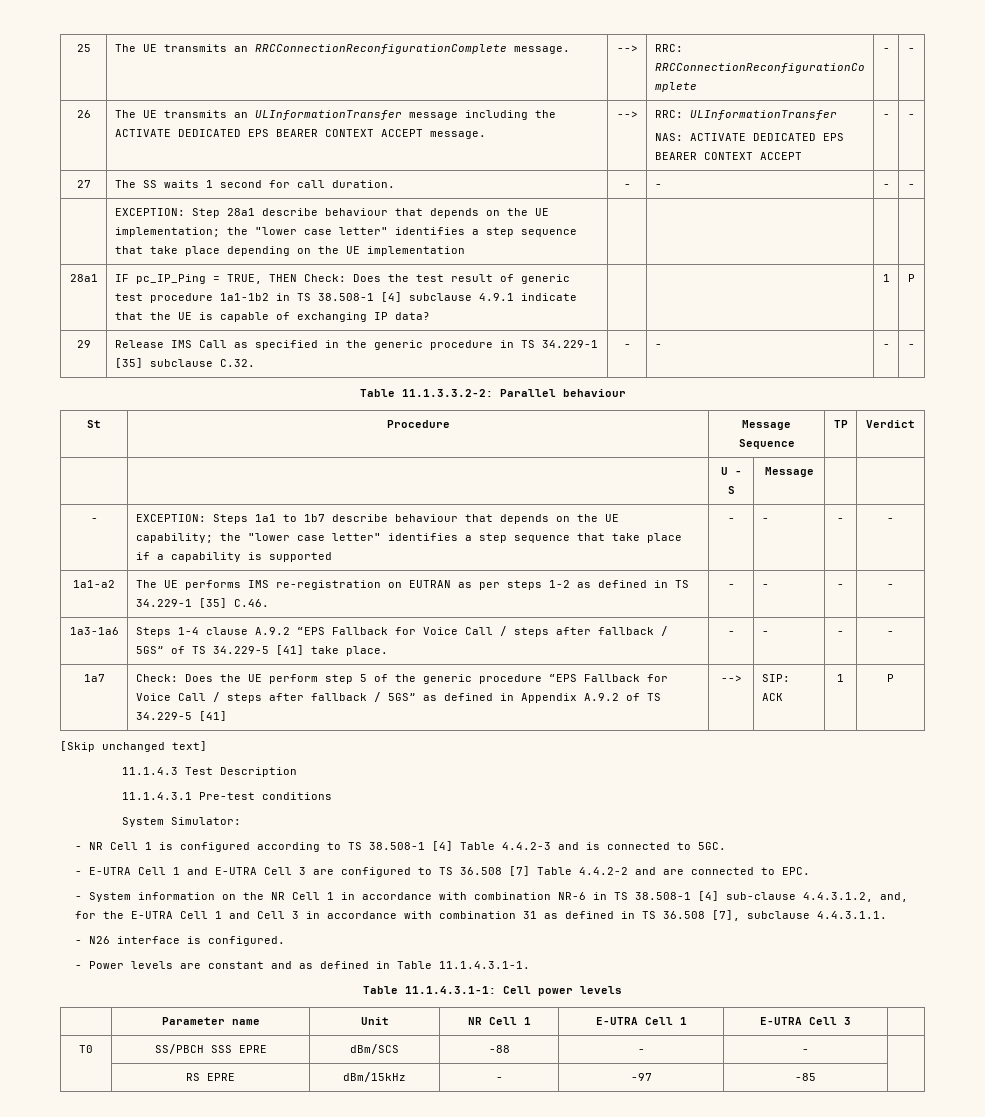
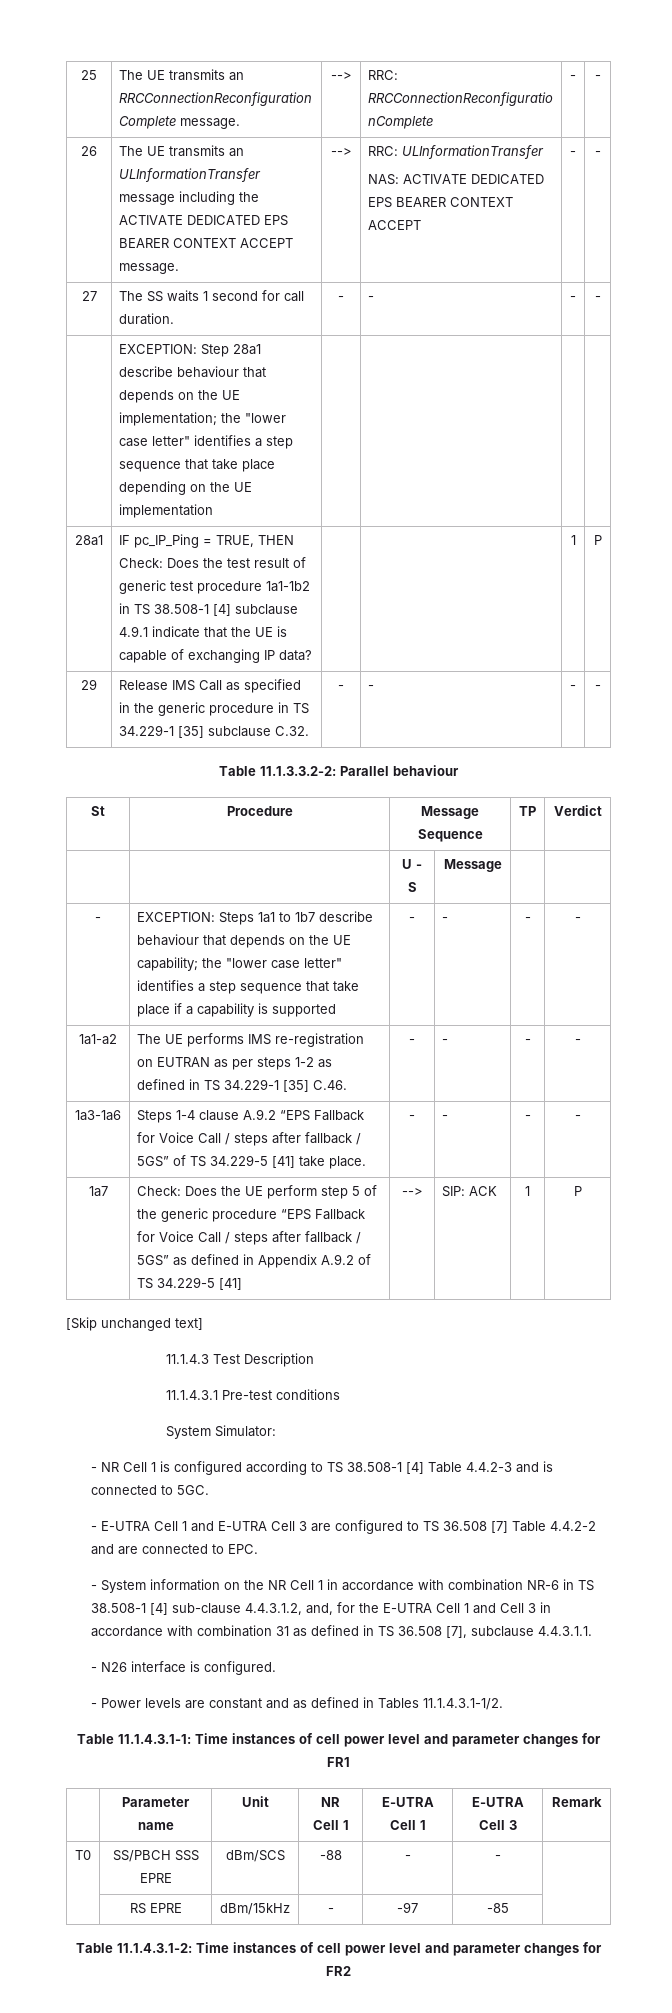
[397,961,531,969] Table 11.1.4.3.1-1. -> [377,1698,503,1710] Tables 11.1.4.3.1-1/2.
[503,986,622,996] Cell power levels -> [195,1733,601,1747] [327,1757,350,1767] Time instances of cell power level and parameter changes for FR1
(851, 1021) none -> [551,1797,602,1807] Remark
(816, 1077) none -> [76,1942,602,1956] [326,1966,351,1976] // Table 11.1.4.3.1-2: Time instances of cell power level and parameter changes for FR2

